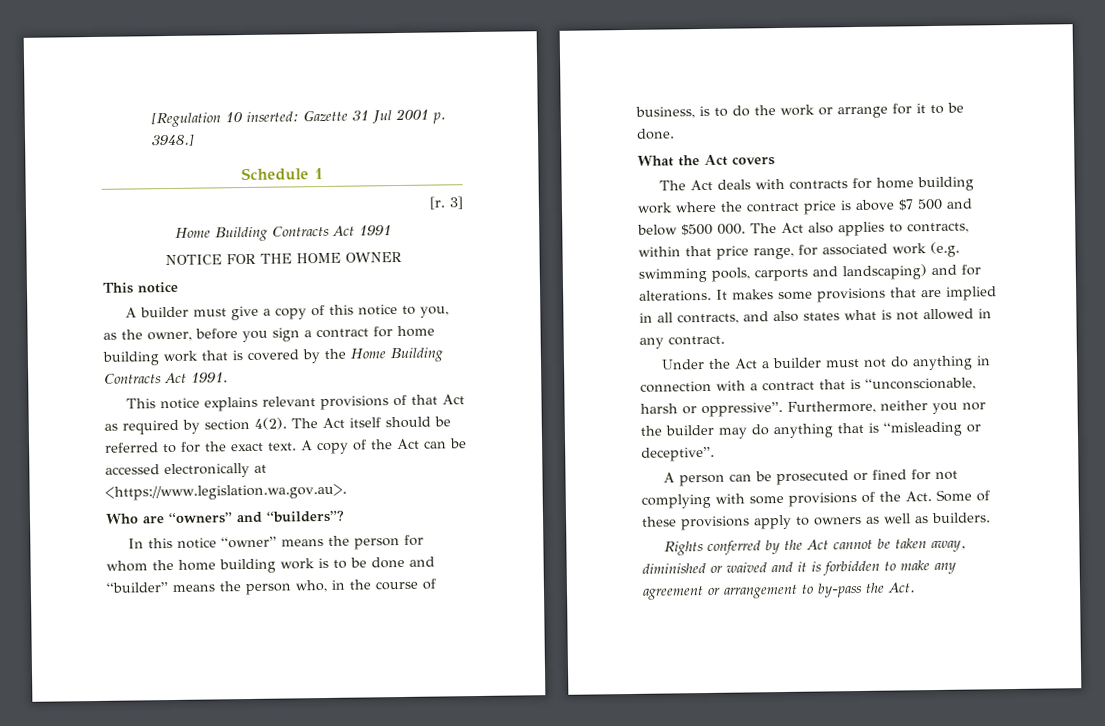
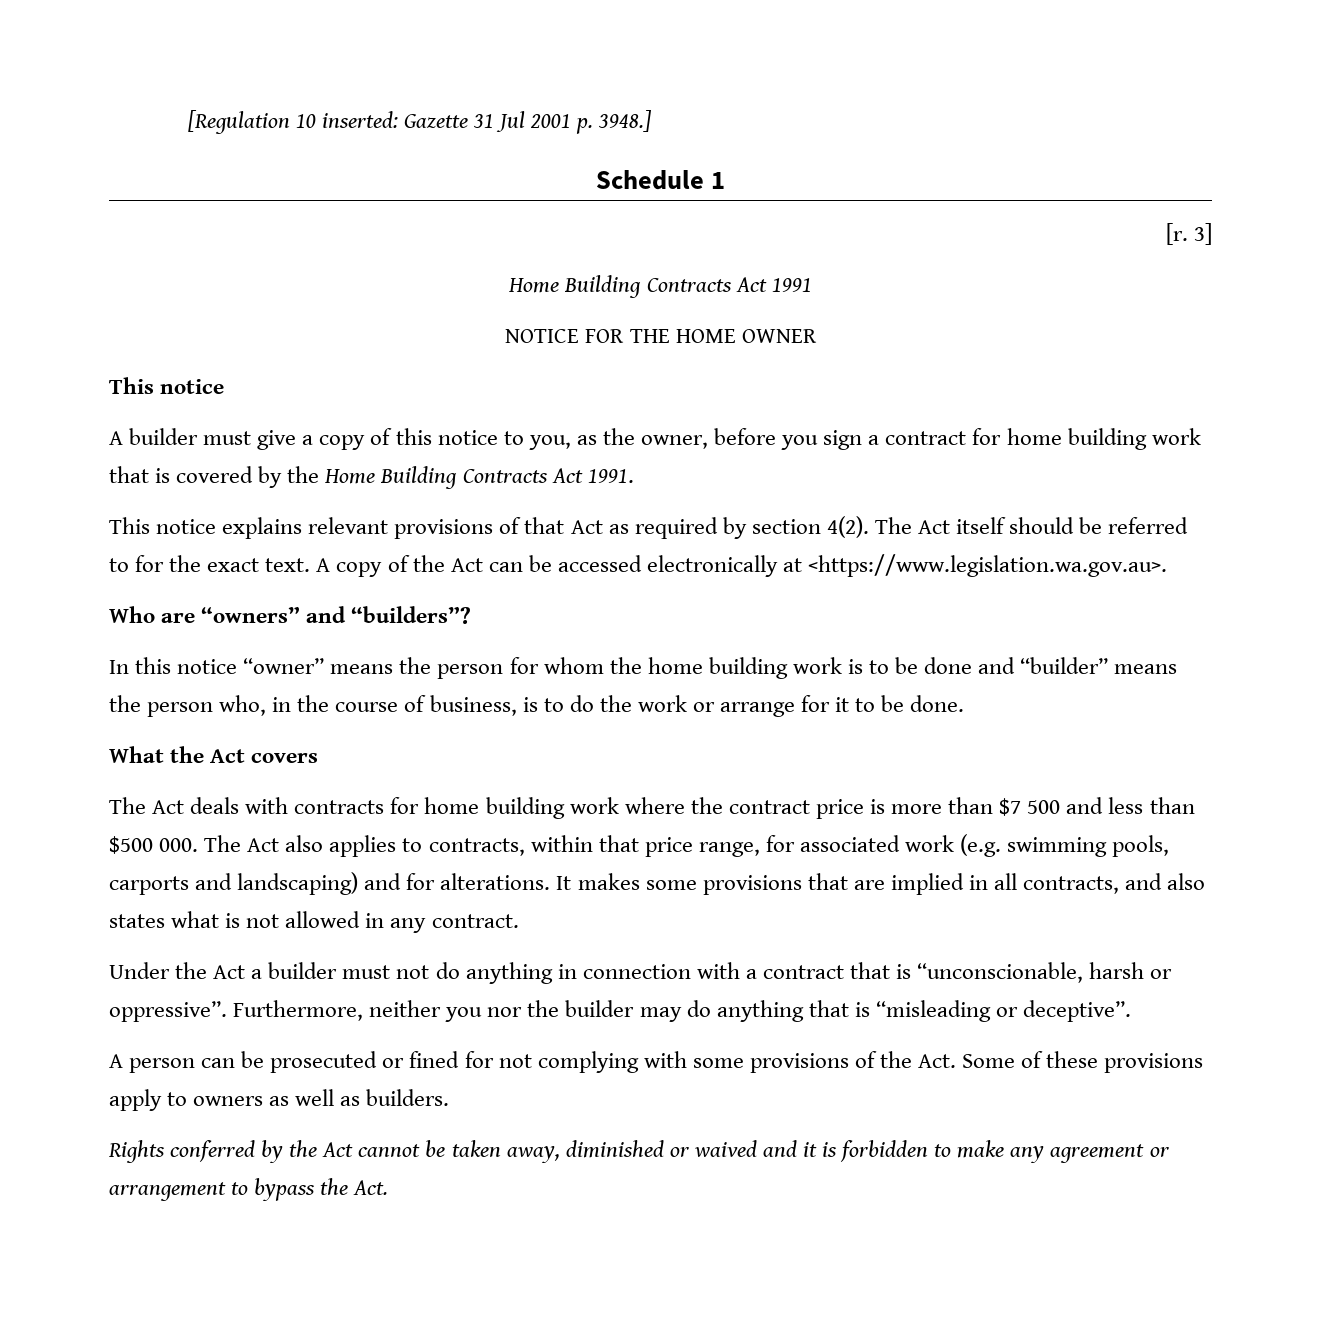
[855,199,895,212] above -> [891,797,994,814] more than
[637,224,678,236] below -> [1108,797,1195,814] less than
[817,582,863,598] by-pass -> [254,1178,316,1201] bypass

